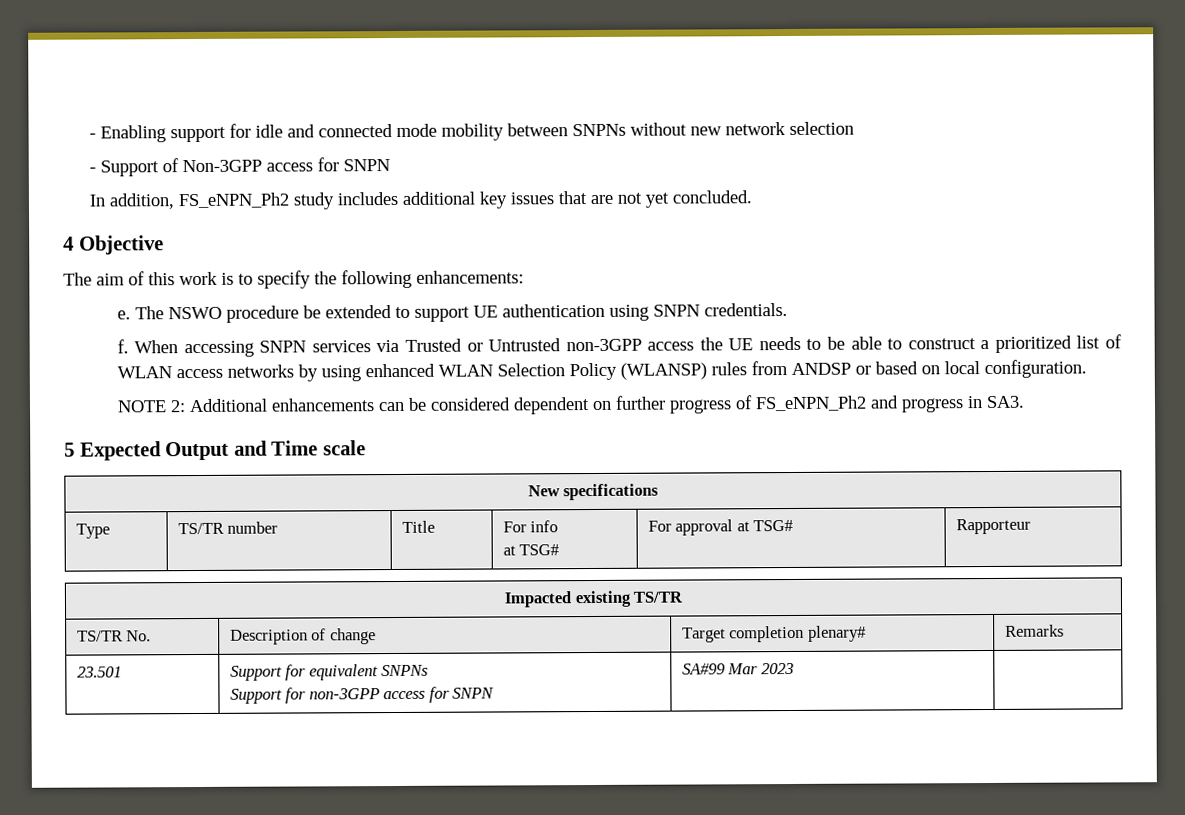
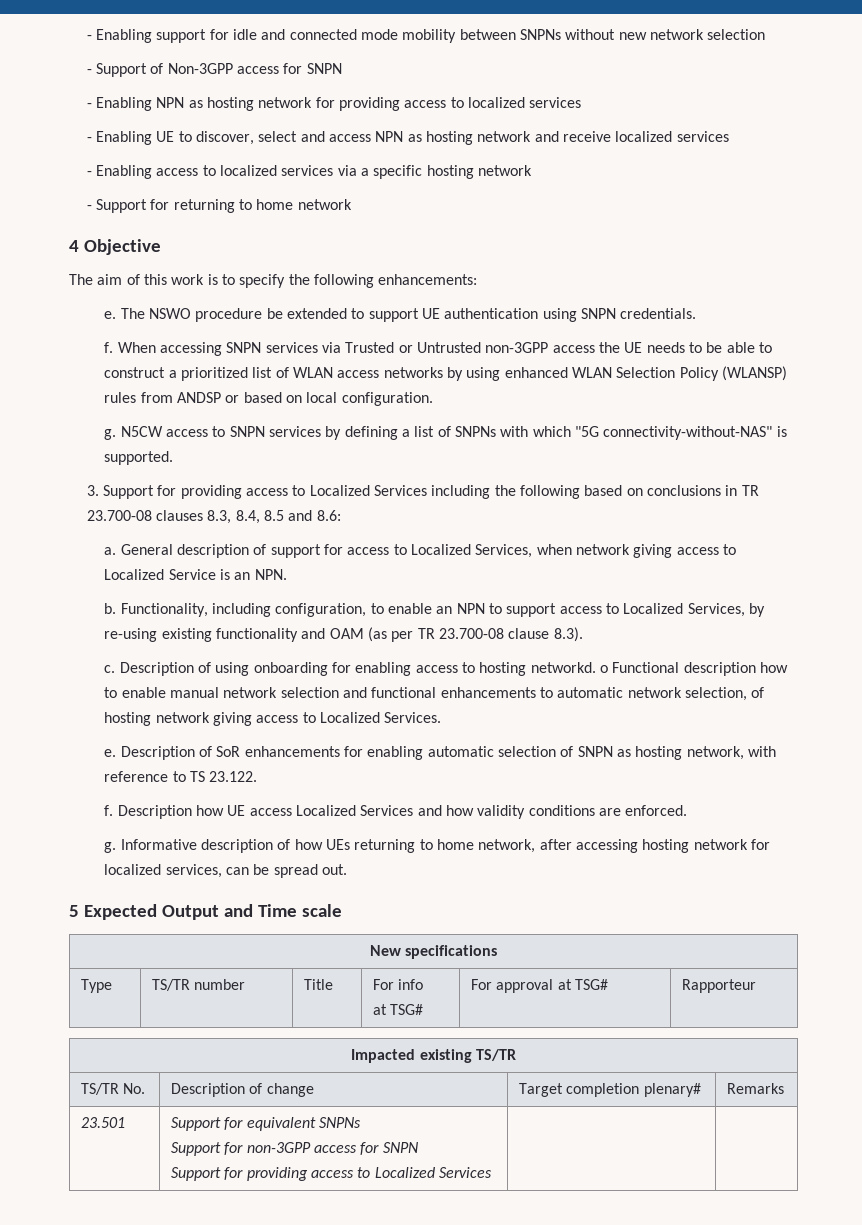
[88,190,752,210] In addition, FS_eNPN_Ph2 study includes additional key issues that are not yet concluded. -> [86,97,582,111] [86,131,729,145] [86,165,532,179] [86,199,352,213] - Enabling NPN as hosting network for providing access to localized services // - Enabling UE to discover, select and access NPN as hosting network and receive localized services // - Enabling access to localized services via a specific hosting network // - Support for returning to home network
[116,395,1025,415] NOTE 2: Additional enhancements can be considered dependent on further progress of FS_eNPN_Ph2 and progress in SA3. -> [104,426,787,440] [104,451,174,465] [86,485,759,499] [86,510,341,524] [104,544,736,558] [104,569,287,580] [104,603,765,617] [104,627,583,642] [104,662,788,676] [104,687,765,701] [104,712,442,726] [104,746,776,760] [104,771,258,782] [104,805,688,819] [104,839,770,853] [104,864,348,878] g. N5CW access to SNPN services by defining a list of SNPNs with which "5G connectivity-without-NAS" is supported. // 3. Support for providing access to Localized Services including the following based on conclusions in TR 23.700-08 clauses 8.3, 8.4, 8.5 and 8.6: // a. General description of support for access to Localized Services, when network giving access to Localized Service is an NPN. // b. Functionality, including configuration, to enable an NPN to support access to Localized Services, by re-using existing functionality and OAM (as per TR 23.700-08 clause 8.3). // c. Description of using onboarding for enabling access to hosting networkd. o Functional description how to enable manual network selection and functional enhancements to automatic network selection, of hosting network giving access to Localized Services. // e. Description of SoR enhancements for enabling automatic selection of SNPN as hosting network, with reference to TS 23.122. // f. Description how UE access Localized Services and how validity conditions are enforced. // g. Informative description of how UEs returning to home network, after accessing hosting network for localized services, can be spread out.
[681,662,794,675] | SA#99 Mar 2023 -> [170,1167,492,1181] // Support for providing access to Localized Services |

